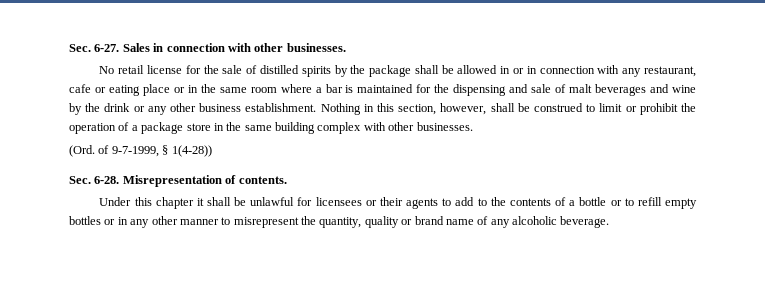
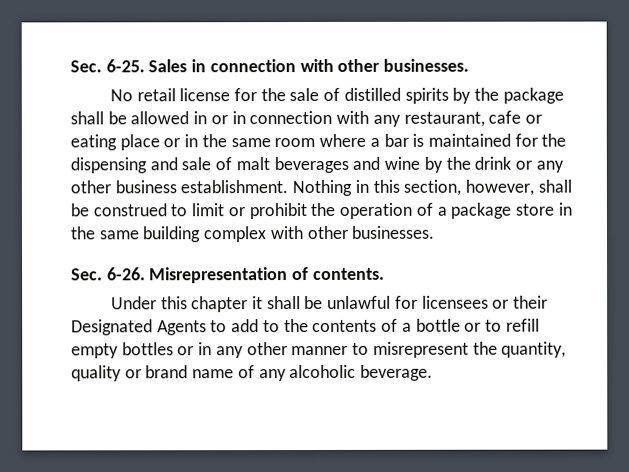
[69,44,120,52] Sec. 6-27. -> [70,59,145,73] Sec. 6-25.
[69,145,212,157] [69,176,120,184] // (Ord. of 9-7-1999, § 1(4-28)) // Sec. 6-28. -> [71,267,146,281] // Sec. 6-26.
[406,198,439,209] agents -> [71,319,207,336] Designated Agents

